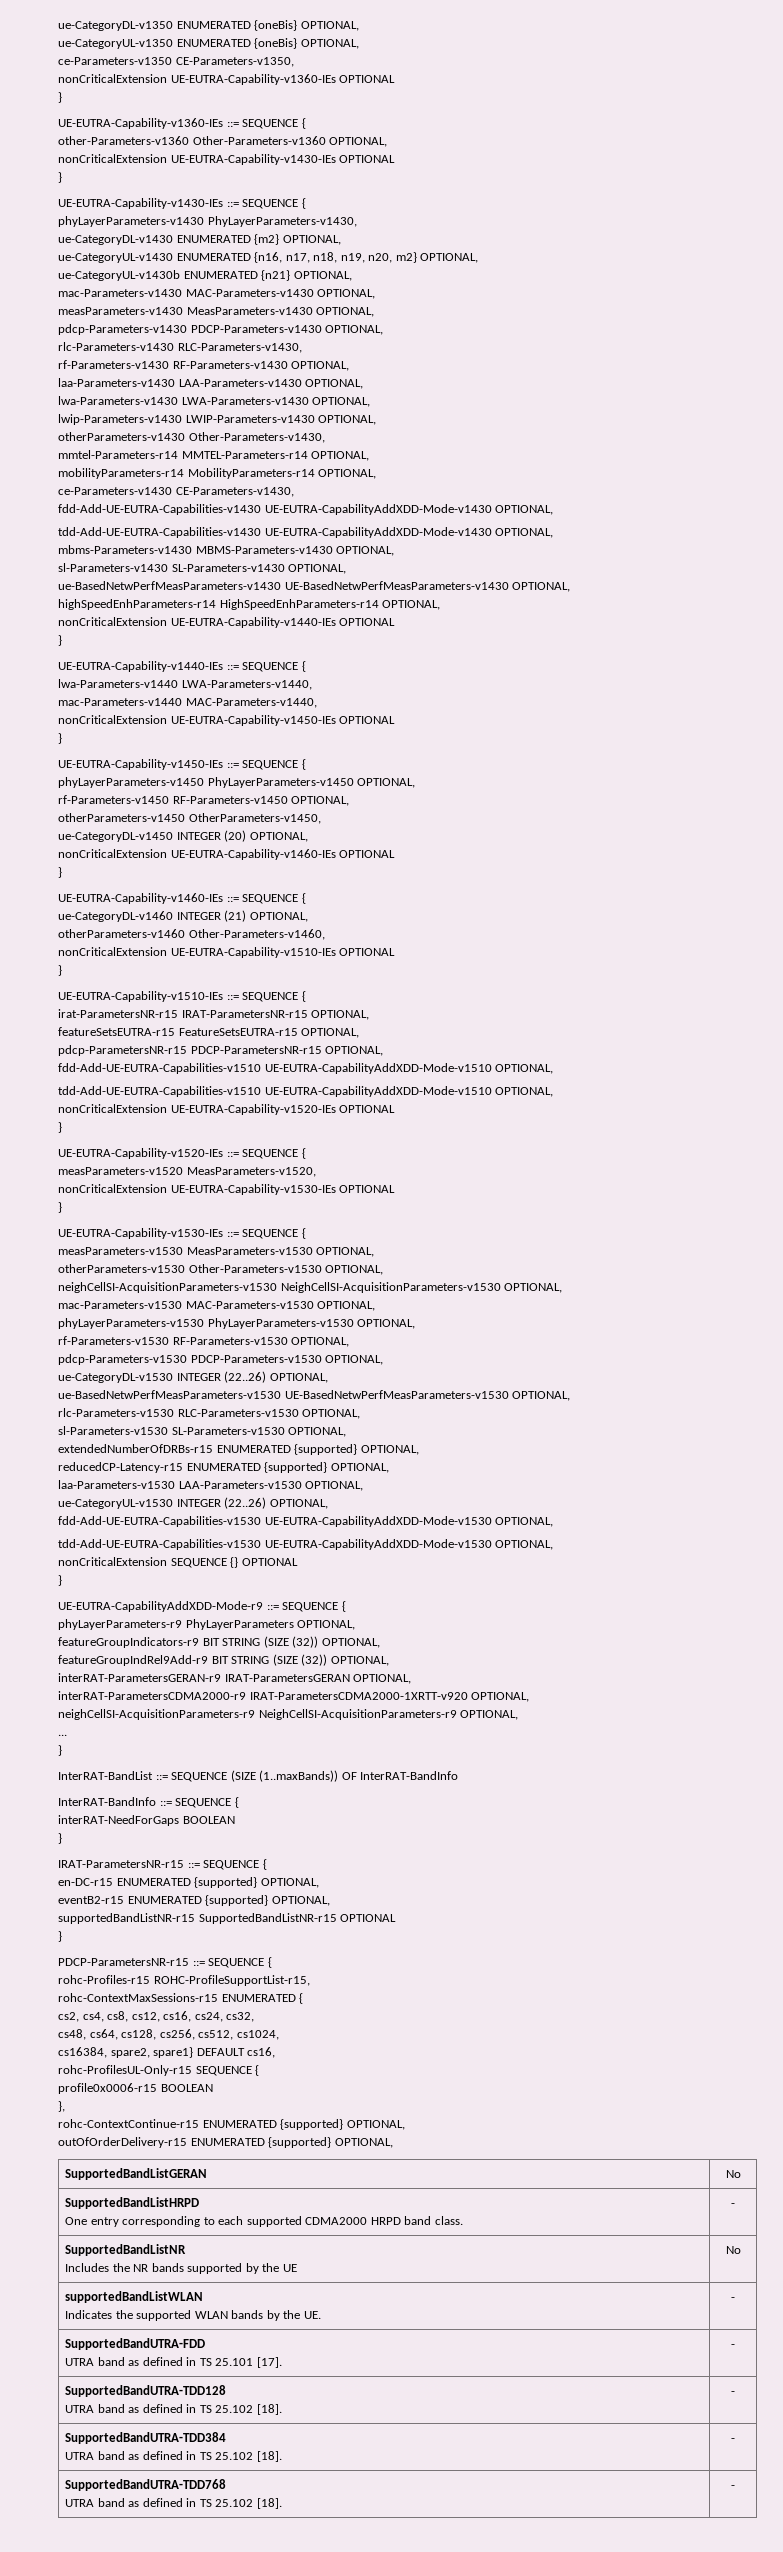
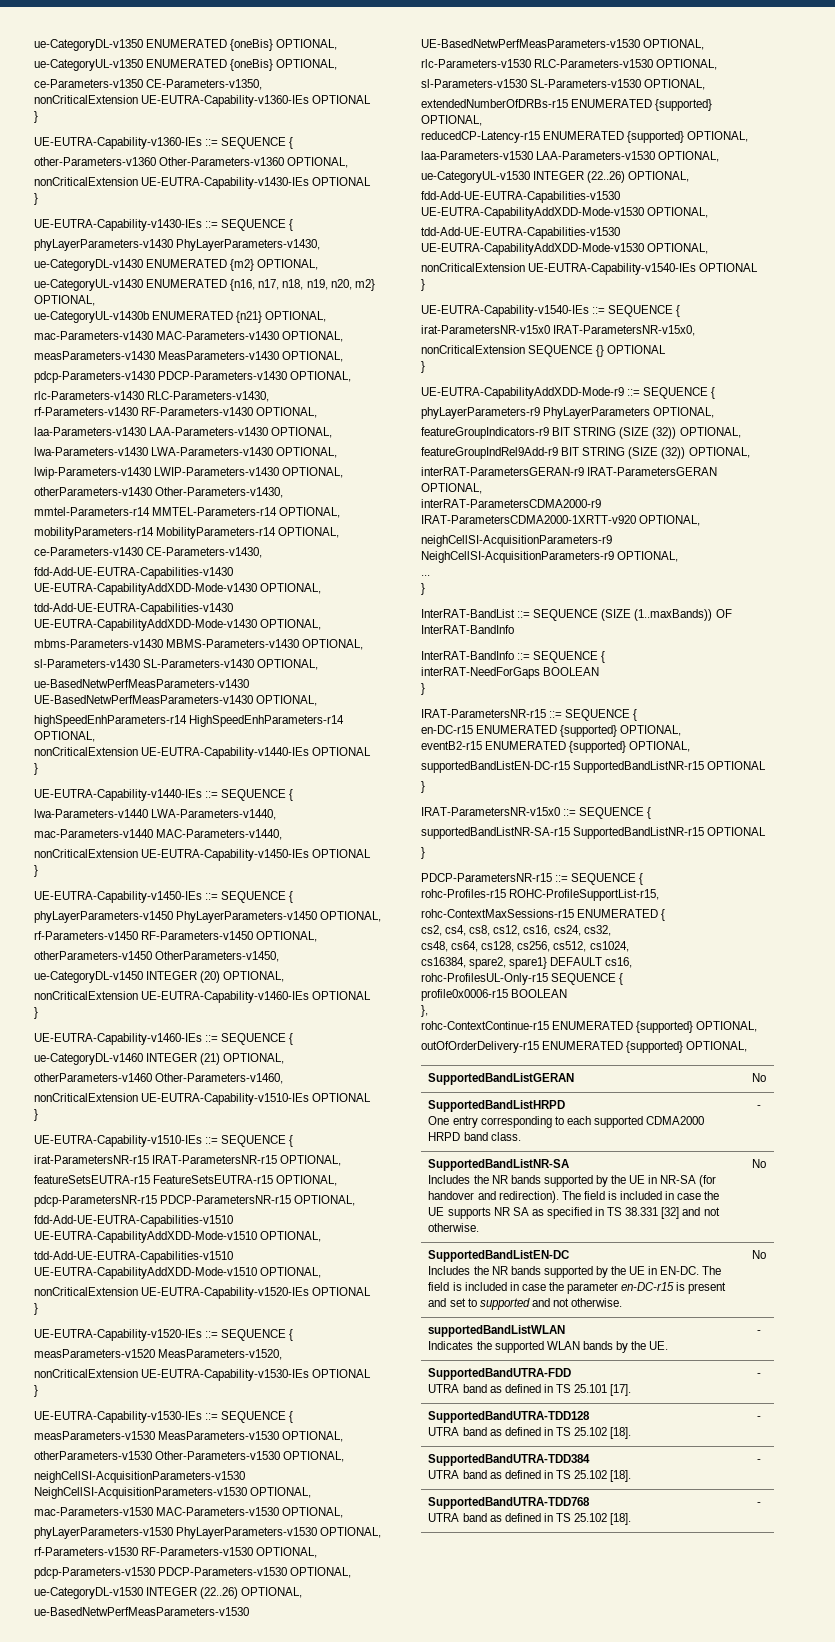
(554, 1545) none -> [421,263,759,275] [421,279,425,291] [421,305,681,317] [421,325,696,336] // nonCriticalExtension UE-EUTRA-Capability-v1540-IEs OPTIONAL // } // UE-EUTRA-Capability-v1540-IEs ::= SEQUENCE { // irat-ParametersNR-v15x0 IRAT-ParametersNR-v15x0,
[58,1913,195,1924] supportedBandListNR-r15 -> [421,761,767,773] [421,781,425,793] [421,807,652,819] [421,827,570,839] supportedBandListEN-DC-r15 SupportedBandListNR-r15 OPTIONAL // } // IRAT-ParametersNR-v15x0 ::= SEQUENCE { // supportedBandListNR-SA-r15
[65,2244,187,2256] [65,2263,297,2274] SupportedBandListNR // Includes the NR bands supported by the UE -> [428,1159,570,1171] [428,1175,717,1187] [428,1191,720,1203] [428,1207,720,1219] [428,1223,480,1232] [751,1159,766,1168] [428,1250,570,1262] [428,1266,722,1278] [428,1282,727,1294] [428,1298,623,1310] SupportedBandListNR-SA // Includes the NR bands supported by the UE in NR-SA (for handover and redirection). The field is included in case the UE supports NR SA as specified in TS 38.331 [32] and not otherwise. | No // SupportedBandListEN-DC // Includes the NR bands supported by the UE in EN-DC. The field is included in case the parameter en-DC-r15 is present and set to supported and not otherwise.

